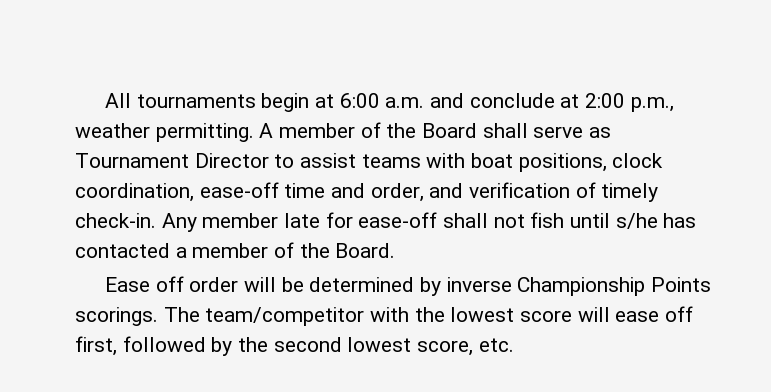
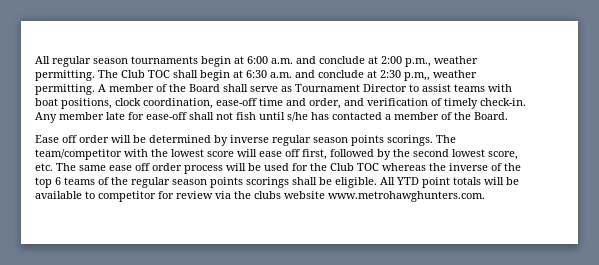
[104,93,131,108] All -> [35,56,128,67] All regular season
(254, 132) none -> [98,70,477,81] [35,84,95,95] The Club TOC shall begin at 6:30 a.m. and conclude at 2:30 p.m,, weather permitting.
[517,277,711,296] Championship Points -> [272,135,384,146] regular season points
(514, 345) none -> [56,163,521,174] [35,177,519,188] [35,191,485,202] The same ease off order process will be used for the Club TOC whereas the inverse of the top 6 teams of the regular season points scorings shall be eligible. All YTD point totals will be available to competitor for review via the clubs website www.metrohawghunters.com.

